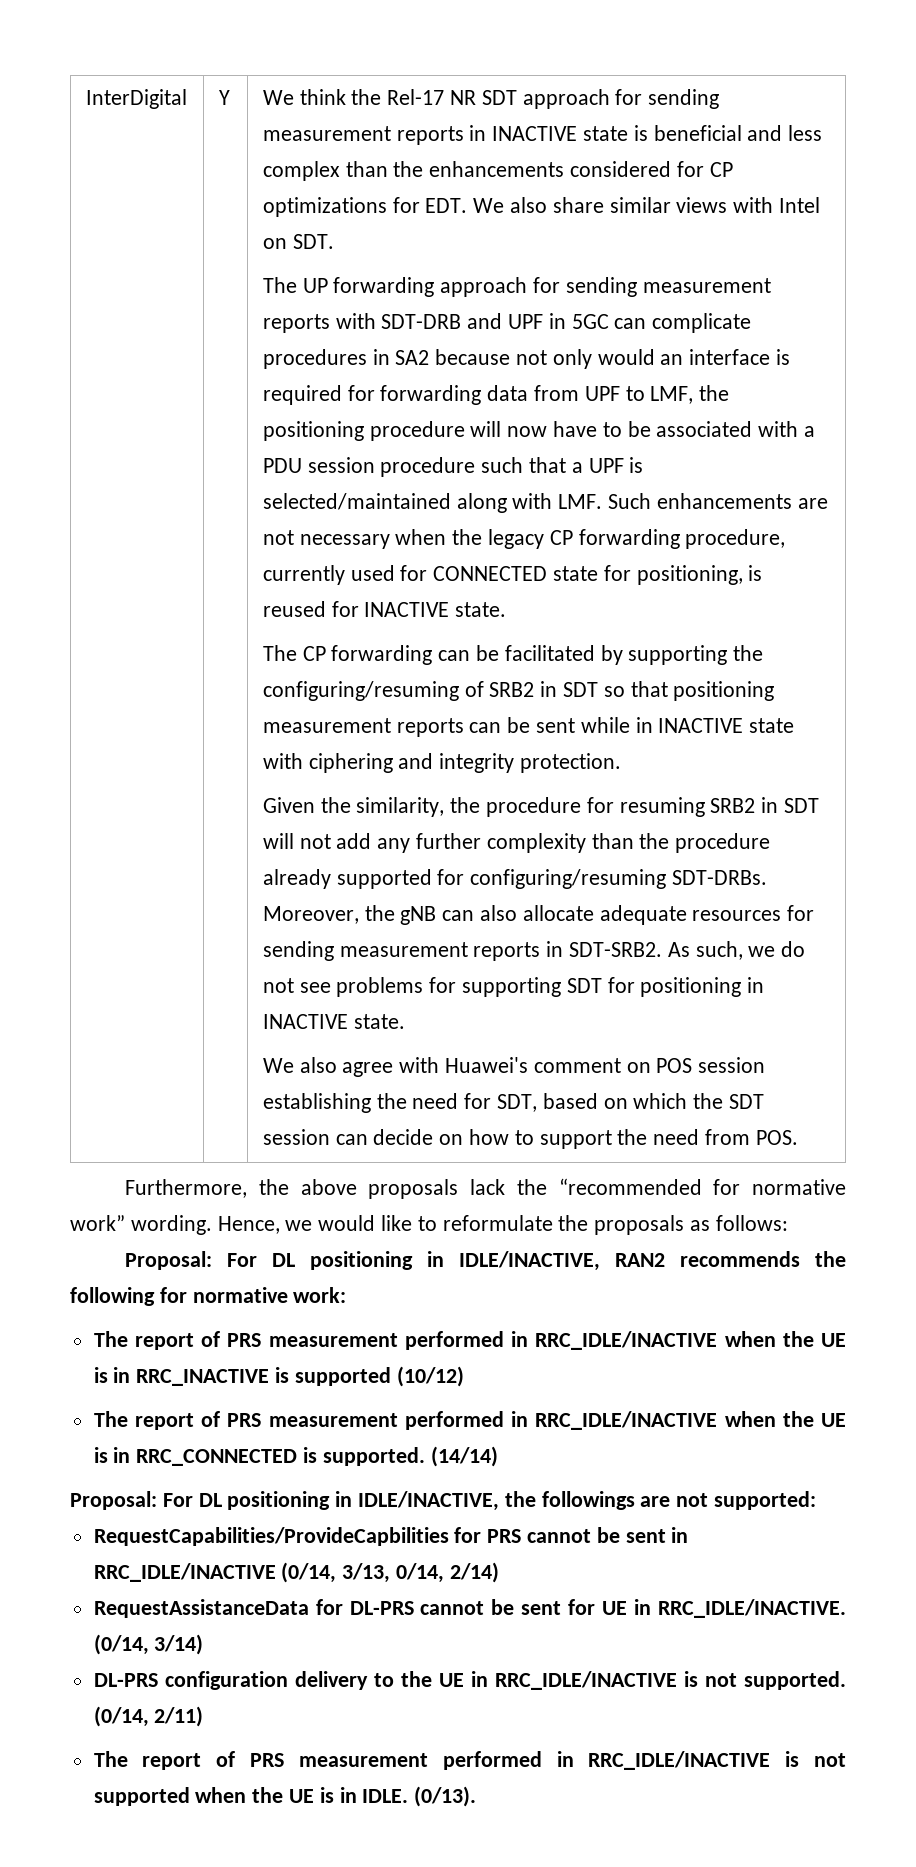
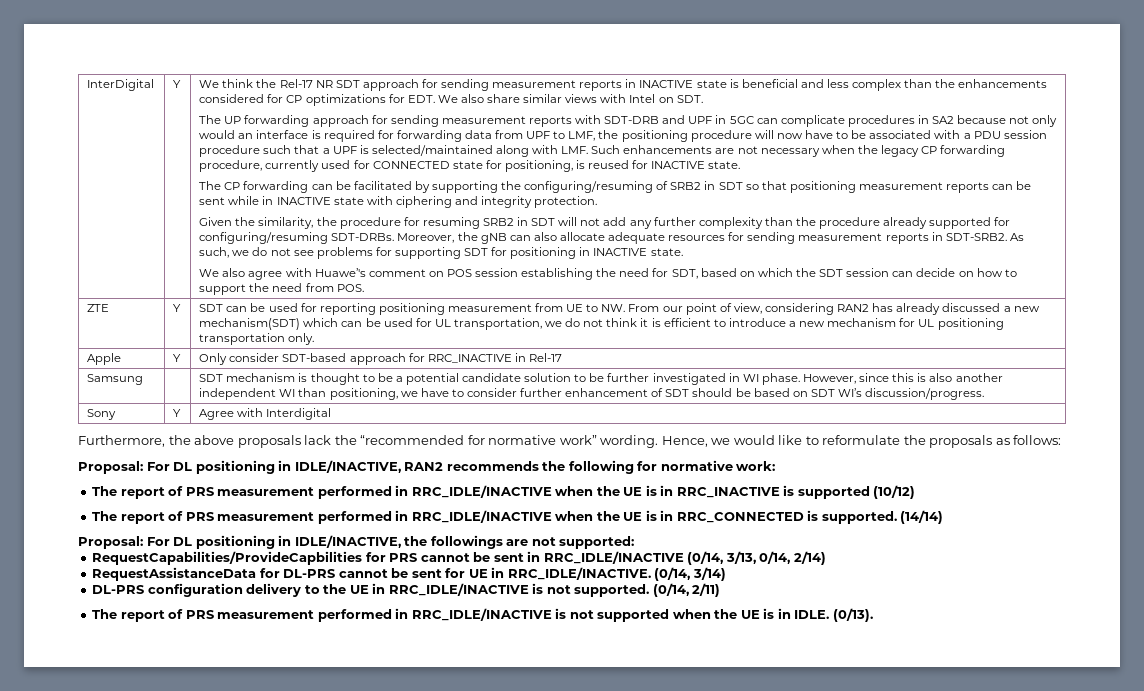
[445,1057,529,1073] Huawei's -> [314,268,366,277] Huawe’'s
(798, 1137) none -> [87,304,110,312] [173,304,182,312] [199,303,1040,315] [199,318,1004,330] [199,333,315,345] [87,353,122,365] [173,354,182,362] [199,353,562,365] [87,374,144,385] [199,373,1003,385] [199,388,985,400] [87,409,117,420] [173,409,182,417] [199,408,332,420] // ZTE | Y | SDT can be used for reporting positioning measurement from UE to NW. From our point of view, considering RAN2 has already discussed a new mechanism(SDT) which can be used for UL transportation, we do not think it is efficient to introduce a new mechanism for UL positioning transportation only. // Apple | Y | Only consider SDT-based approach for RRC_INACTIVE in Rel-17 // Samsung | | SDT mechanism is thought to be a potential candidate solution to be further investigated in WI phase. However, since this is also another independent WI than positioning, we have to consider further enhancement of SDT should be based on SDT WI’s discussion/progress. // Sony | Y | Agree with Interdigital

